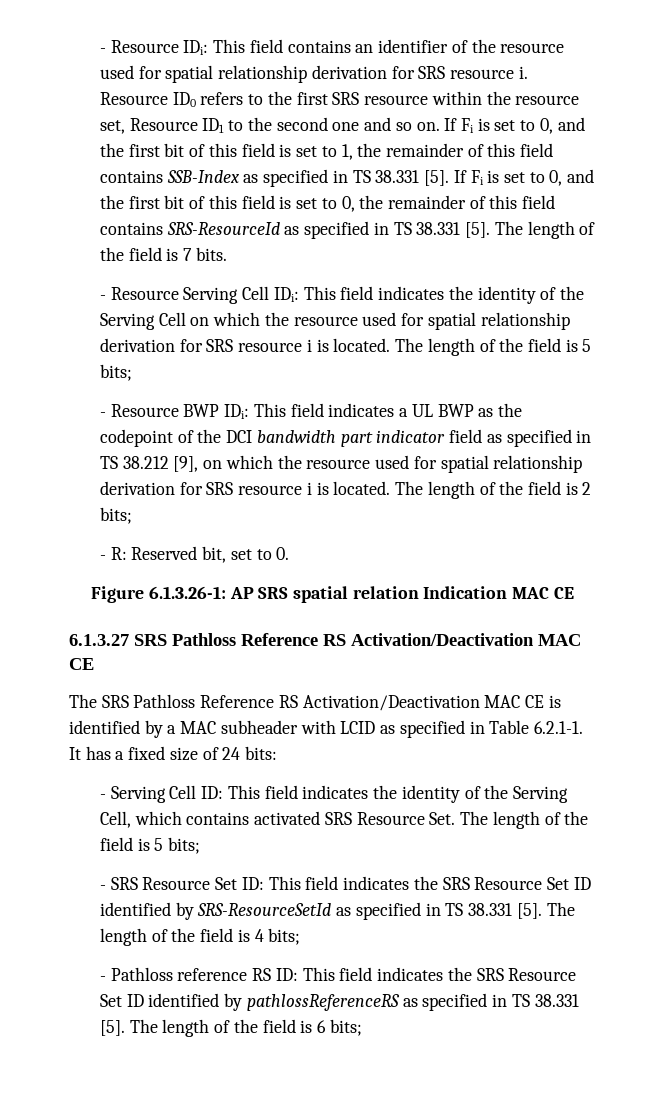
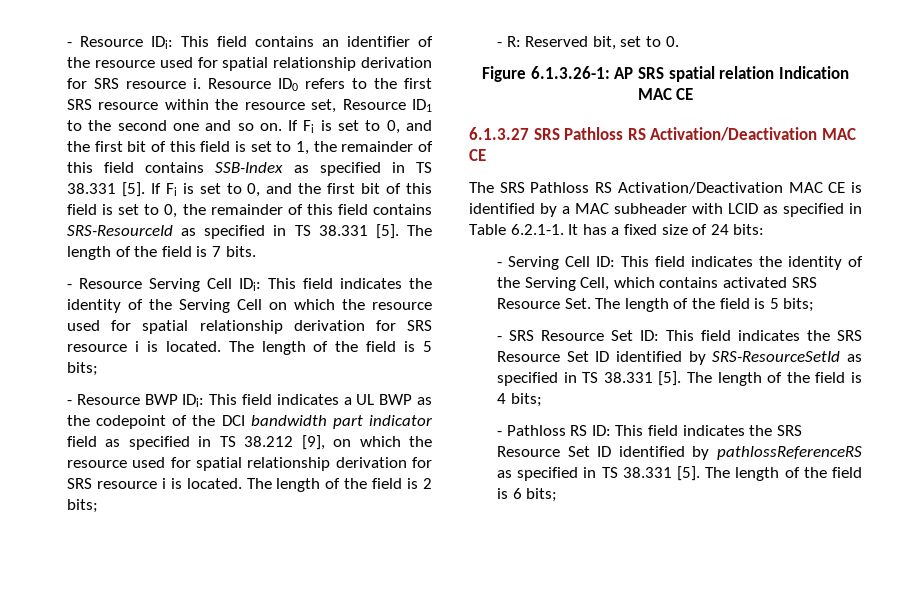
[241,633,318,646] Reference -> (624, 133) none
[200,695,275,708] Reference -> (590, 187) none
[177,968,248,981] reference -> (566, 430) none

